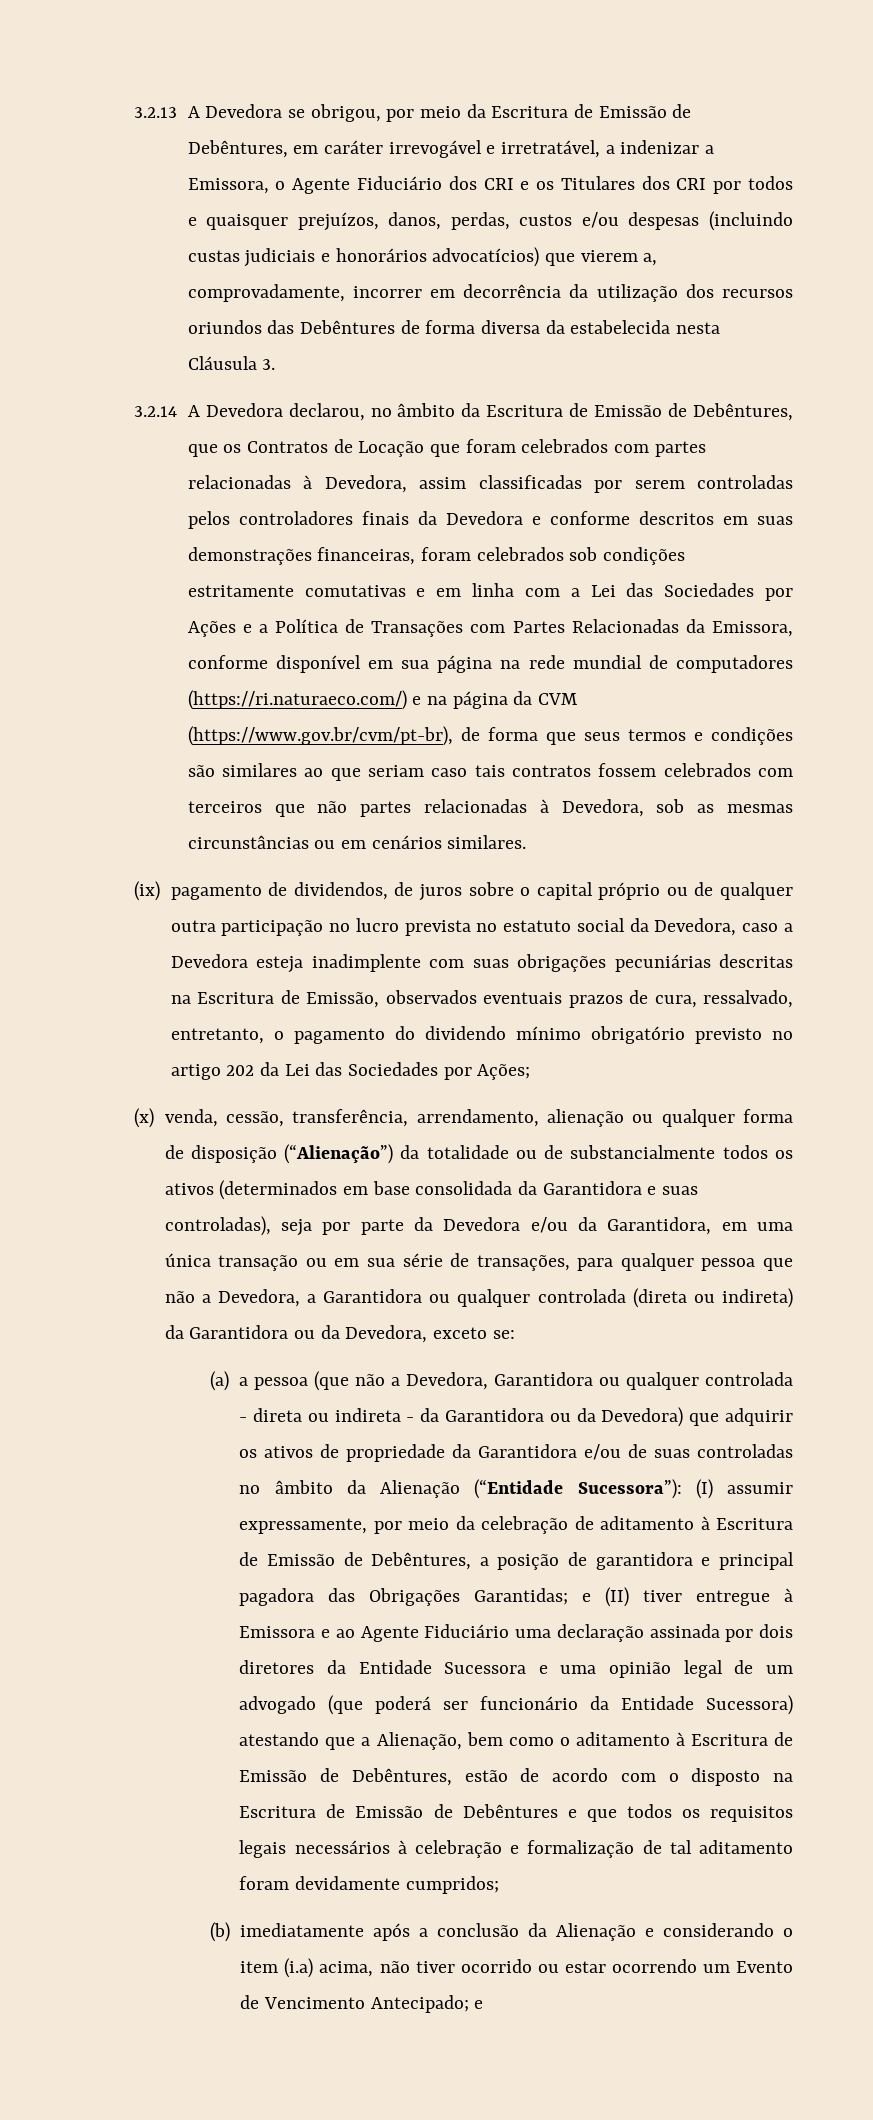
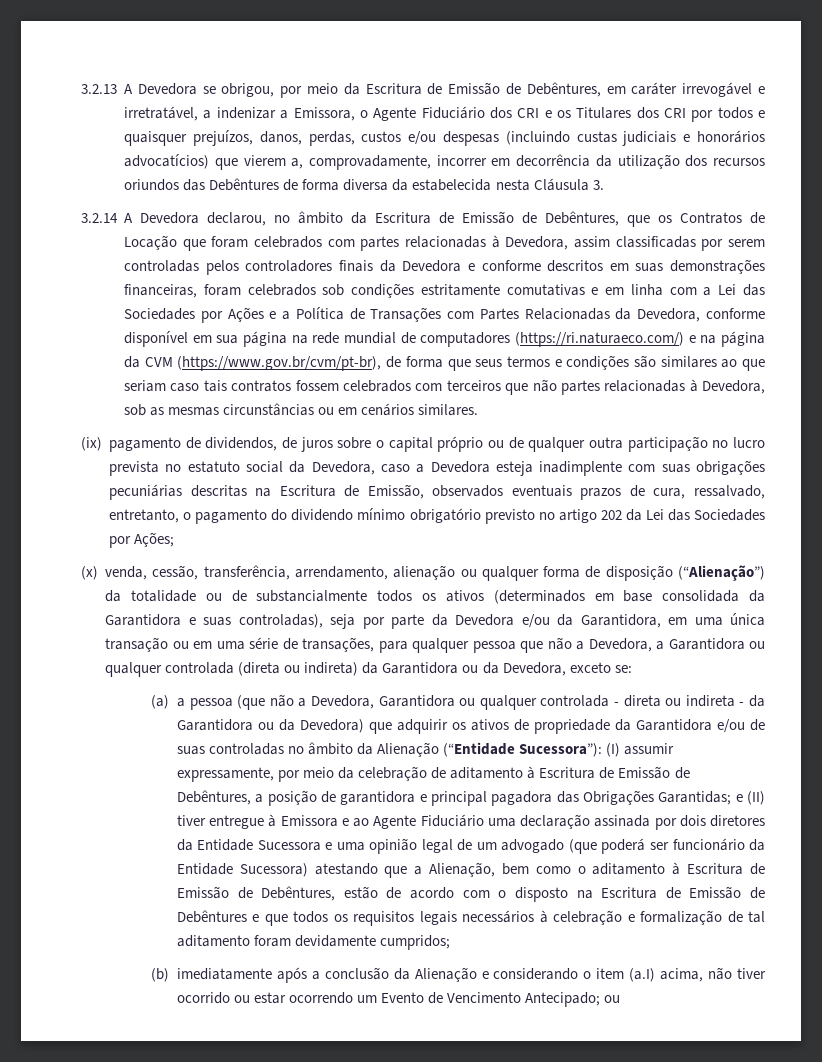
[711,621,793,637] Emissora, -> [637,308,701,322] Devedora,
[366,1258,395,1267] sua -> [216,641,245,650] uma
[284,1958,314,1978] (i.a) -> [629,968,656,982] (a.I)
[474,2000,484,2009] e -> [604,995,621,1003] ou

